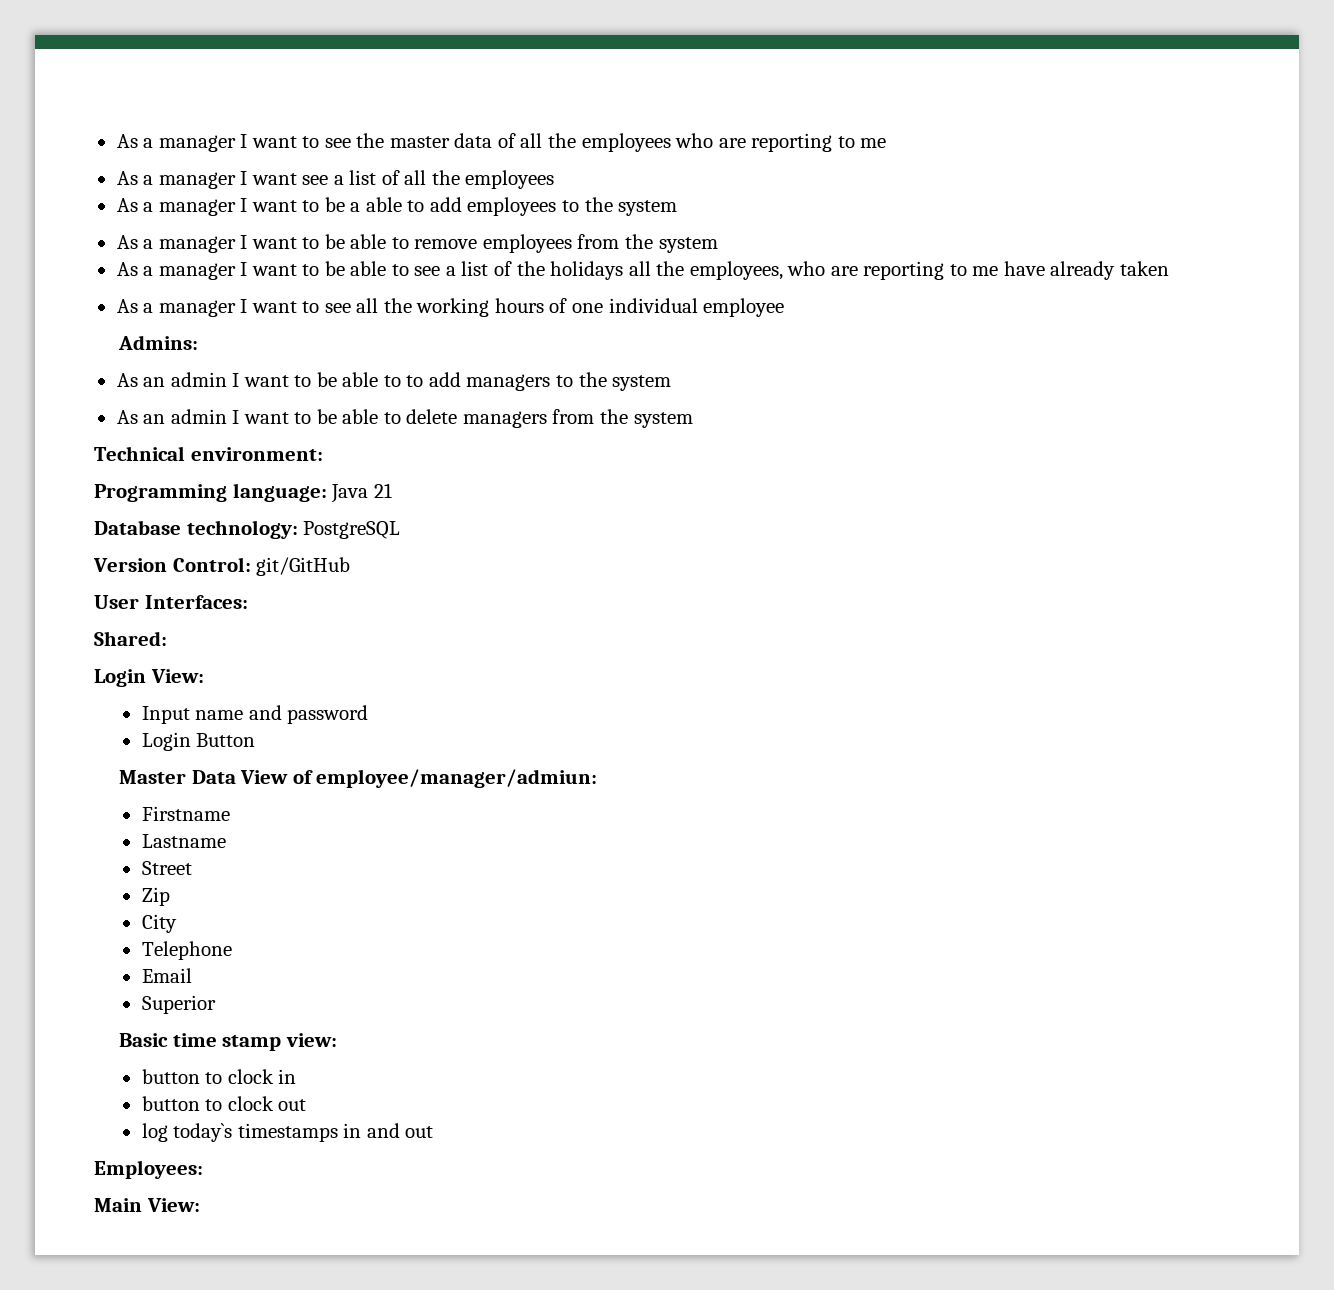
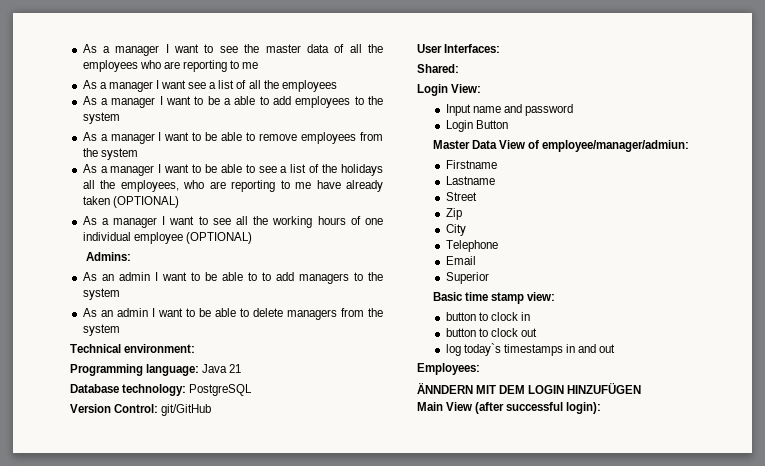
(1169, 268) none -> [112,196,179,208] (OPTIONAL)
(785, 307) none -> [185,232,252,244] (OPTIONAL)
[94,1198,200,1212] Main View: -> [417,382,642,394] [417,402,602,414] ÄNNDERN MIT DEM LOGIN HINZUFÜGEN // Main View (after successful login):

